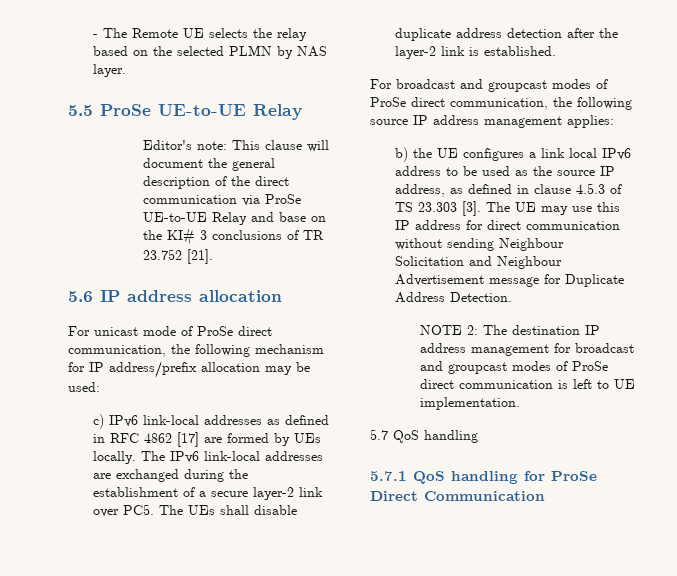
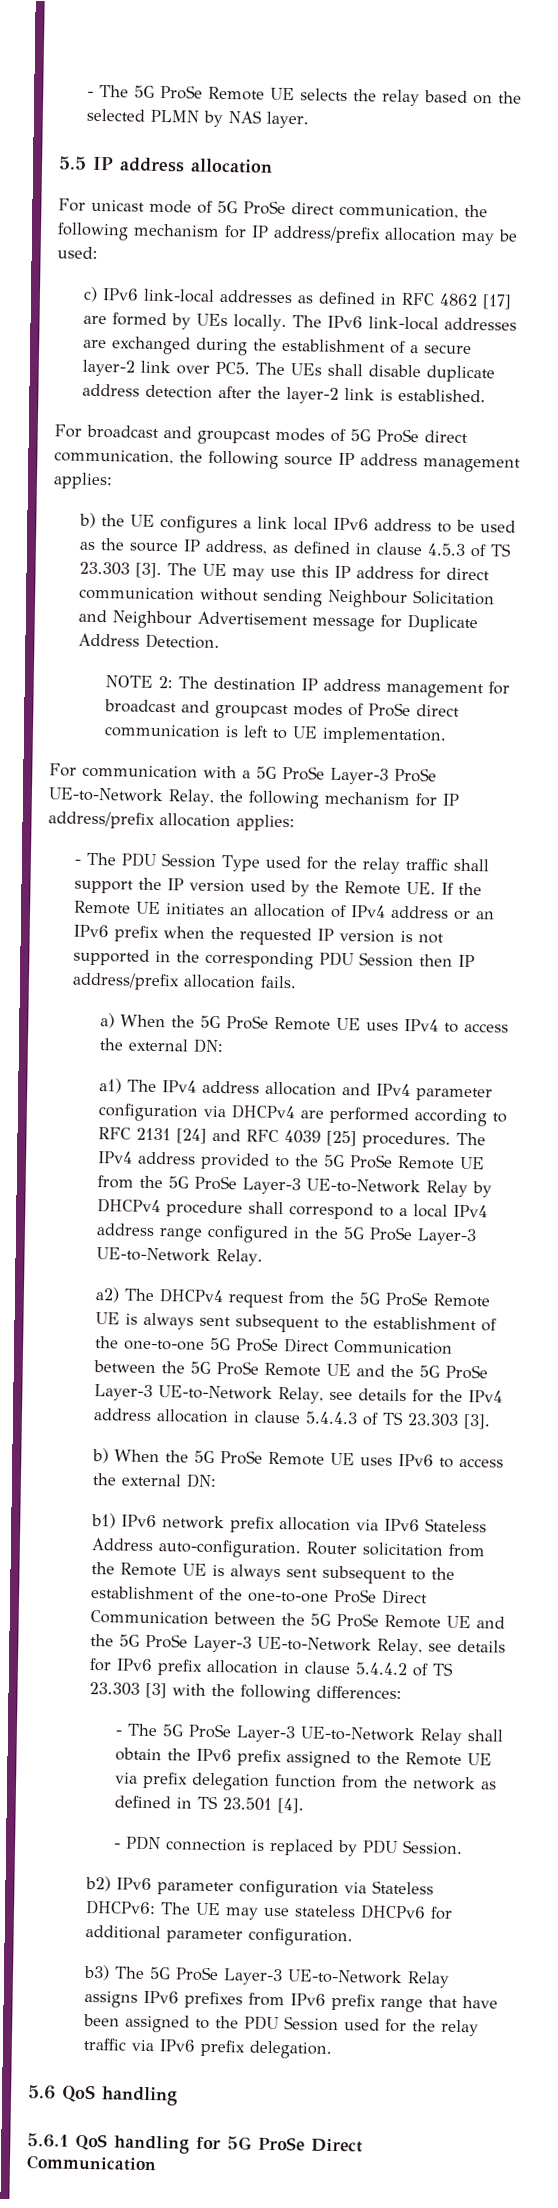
[93,28,128,38] - The -> [87,84,204,100] - The 5G ProSe
[100,104,302,120] [143,140,330,152] [143,158,276,171] [143,176,290,189] [143,194,302,206] [143,212,327,225] [143,228,325,246] [143,249,214,264] [68,291,93,302] ProSe UE-to-UE Relay // Editor's note: This clause will document the general description of the direct communication via ProSe UE-to-UE Relay and base on the KI# 3 conclusions of TR 23.752 [21]. // 5.6 -> (87, 163) none
(193, 331) none -> [217,200,238,214] 5G
(608, 84) none -> [350,429,371,442] 5G
[370,429,388,440] 5.7 -> [49,763,437,785] [48,787,460,809] [48,811,295,832] [74,852,490,874] [74,877,483,897] [74,900,496,921] [73,924,445,946] [73,948,476,970] [72,972,298,991] [99,1013,509,1033] [98,1038,224,1054] [98,1078,493,1102] [97,1103,507,1127] [97,1127,486,1149] [97,1151,485,1170] [96,1175,492,1198] [96,1198,488,1220] [95,1223,477,1246] [95,1247,263,1266] [94,1287,490,1309] [94,1312,497,1333] [94,1336,453,1355] [92,1360,488,1380] [93,1384,503,1404] [92,1408,491,1430] [91,1448,504,1468] [91,1473,217,1489] [90,1513,487,1533] [90,1538,485,1559] [90,1562,455,1585] [90,1586,428,1605] [89,1610,505,1629] [89,1633,506,1656] [88,1658,454,1677] [88,1682,402,1703] [115,1723,504,1746] [115,1747,493,1769] [115,1771,498,1791] [114,1795,305,1814] [114,1835,464,1857] [84,1875,434,1899] [84,1899,453,1920] [84,1924,353,1947] [82,1964,450,1988] [83,1990,498,2013] [82,2013,479,2037] [82,2037,332,2059] [27,2085,56,2100] For communication with a 5G ProSe Layer-3 ProSe UE-to-Network Relay, the following mechanism for IP address/prefix allocation applies: // - The PDU Session Type used for the relay traffic shall support the IP version used by the Remote UE. If the Remote UE initiates an allocation of IPv4 address or an IPv6 prefix when the requested IP version is not supported in the corresponding PDU Session then IP address/prefix allocation fails. // a) When the 5G ProSe Remote UE uses IPv4 to access the external DN: // a1) The IPv4 address allocation and IPv4 parameter configuration via DHCPv4 are performed according to RFC 2131 [24] and RFC 4039 [25] procedures. The IPv4 address provided to the 5G ProSe Remote UE from the 5G ProSe Layer-3 UE-to-Network Relay by DHCPv4 procedure shall correspond to a local IPv4 address range configured in the 5G ProSe Layer-3 UE-to-Network Relay. // a2) The DHCPv4 request from the 5G ProSe Remote UE is always sent subsequent to the establishment of the one-to-one 5G ProSe Direct Communication between the 5G ProSe Remote UE and the 5G ProSe Layer-3 UE-to-Network Relay, see details for the IPv4 address allocation in clause 5.4.4.3 of TS 23.303 [3]. // b) When the 5G ProSe Remote UE uses IPv6 to access the external DN: // b1) IPv6 network prefix allocation via IPv6 Stateless Address auto-configuration. Router solicitation from the Remote UE is always sent subsequent to the establishment of the one-to-one ProSe Direct Communication between the 5G ProSe Remote UE and the 5G ProSe Layer-3 UE-to-Network Relay, see details for IPv6 prefix allocation in clause 5.4.4.2 of TS 23.303 [3] with the following differences: // - The 5G ProSe Layer-3 UE-to-Network Relay shall obtain the IPv6 prefix assigned to the Remote UE via prefix delegation function from the network as defined in TS 23.501 [4]. // - PDN connection is replaced by PDU Session. // b2) IPv6 parameter configuration via Stateless DHCPv6: The UE may use stateless DHCPv6 for additional parameter configuration. // b3) The 5G ProSe Layer-3 UE-to-Network Relay assigns IPv6 prefixes from IPv6 prefix range that have been assigned to the PDU Session used for the relay traffic via IPv6 prefix delegation. // 5.6
[370,471,407,481] 5.7.1 -> [27,2133,69,2148] 5.6.1
(545, 476) none -> [227,2136,252,2150] 5G

